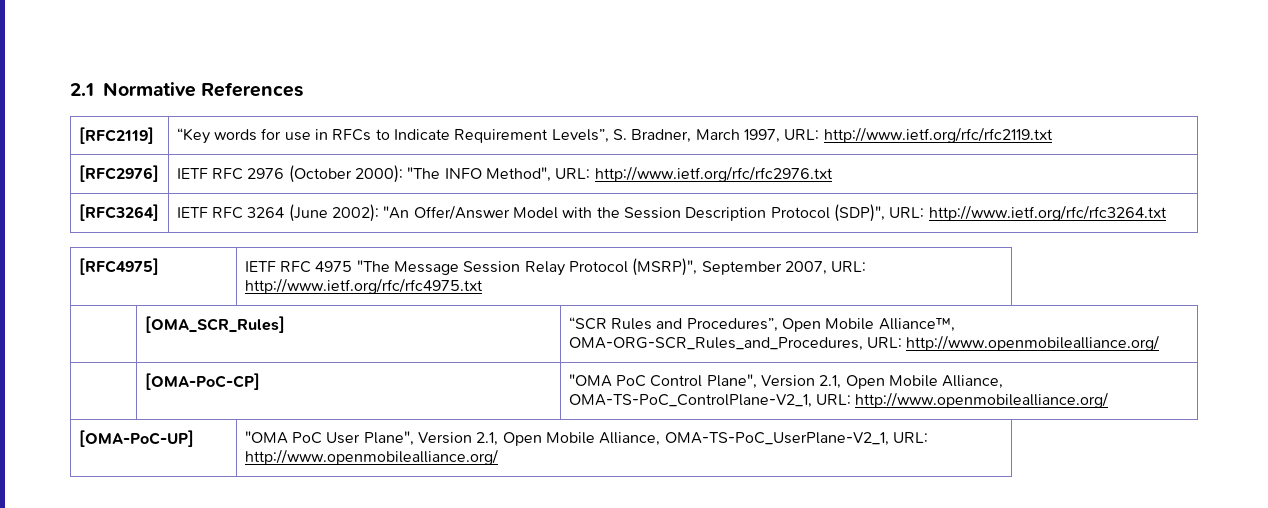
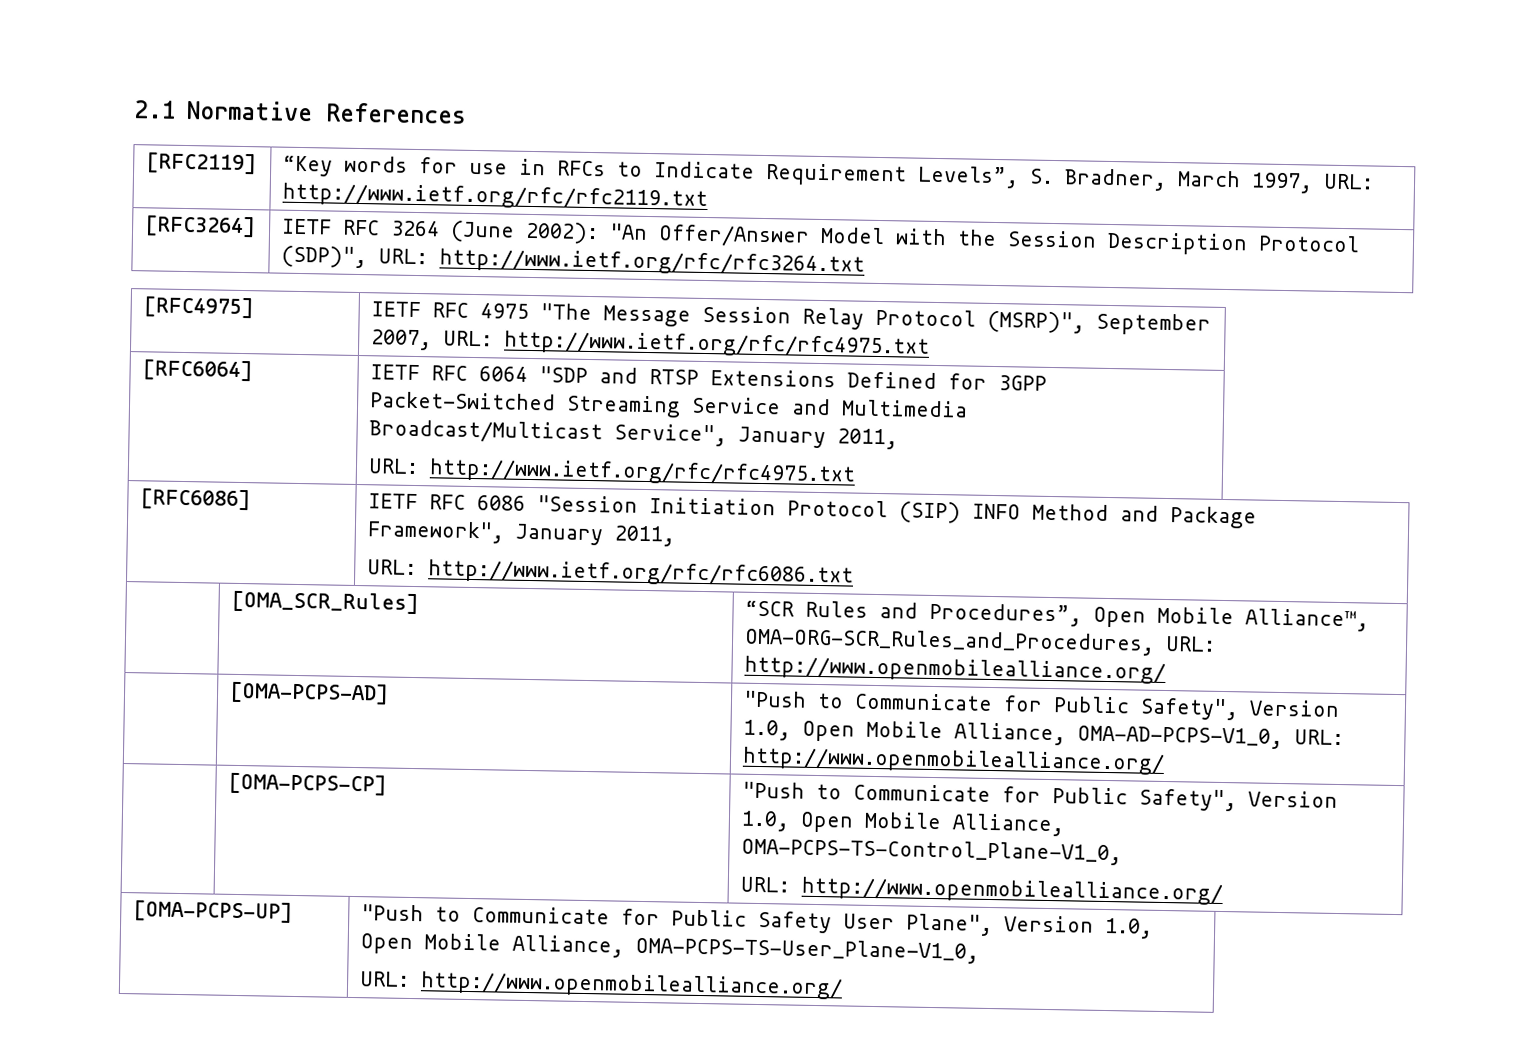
[78,165,159,182] [176,165,833,183] // [RFC2976] | IETF RFC 2976 (October 2000): "The INFO Method", URL: http://www.ietf.org/rfc/rfc2976.txt -> (709, 197) none
(483, 286) none -> [142,359,254,382] [370,364,1048,391] [370,391,969,418] [369,419,899,450] [368,458,857,487] [140,488,252,511] [368,493,1258,529] [367,520,677,547] [367,559,855,588] // [RFC6064] | IETF RFC 6064 "SDP and RTSP Extensions Defined for 3GPP Packet-Switched Streaming Service and Multimedia Broadcast/Multicast Service", January 2011, // URL: http://www.ietf.org/rfc/rfc4975.txt // [RFC6086] | IETF RFC 6086 "Session Initiation Protocol (SIP) INFO Method and Package Framework", January 2011, // URL: http://www.ietf.org/rfc/rfc6086.txt
[144,373,260,390] [568,374,1004,389] [568,392,1109,408] [78,430,194,447] [244,431,323,444] [OMA-PoC-CP] | "OMA PoC Control Plane", Version 2.1, Open Mobile Alliance, OMA-TS-PoC_ControlPlane-V2_1, URL: http://www.openmobilealliance.org/ // [OMA-PoC-UP] | "OMA PoC -> [229,681,390,705] [743,690,1341,721] [743,719,1345,750] [742,746,1166,776] [228,772,388,796] [742,781,1339,812] [741,810,1066,837] [741,837,1123,866] [740,876,1224,906] [133,900,294,923] [361,904,833,934] [OMA-PCPS-AD] | "Push to Communicate for Public Safety", Version 1.0, Open Mobile Alliance, OMA-AD-PCPS-V1_0, URL: http://www.openmobilealliance.org/ // | [OMA-PCPS-CP] | "Push to Communicate for Public Safety", Version 1.0, Open Mobile Alliance, OMA-PCPS-TS-Control_Plane-V1_0, // URL: http://www.openmobilealliance.org/ // [OMA-PCPS-UP] | "Push to Communicate for Public Safety
[476,432,889,446] 2.1, Open Mobile Alliance, OMA-TS-PoC_UserPlane-V2_1, -> [1104,917,1154,939] [360,933,980,964] 1.0, Open Mobile Alliance, OMA-PCPS-TS-User_Plane-V1_0, //

